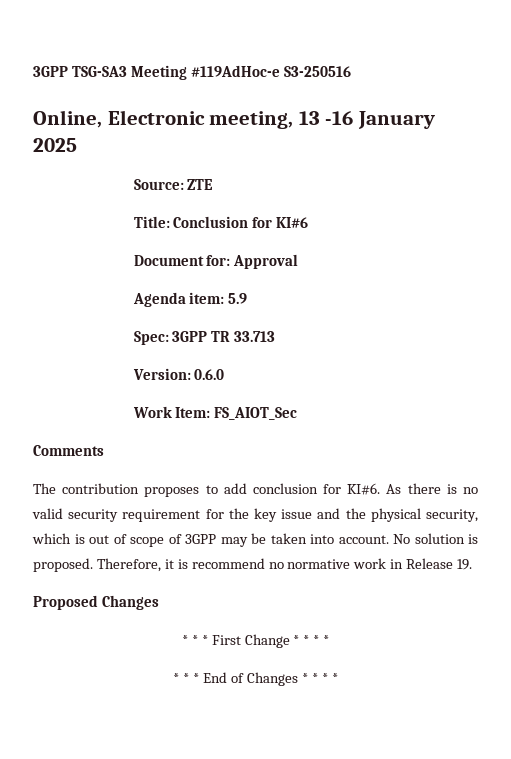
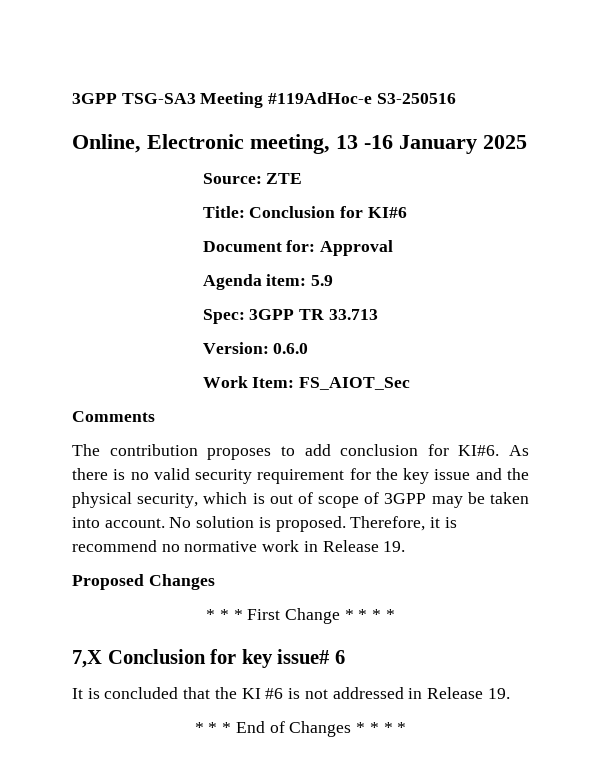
(330, 640) none -> [72,649,345,668] [72,687,510,699] // 7,X Conclusion for key issue# 6 // It is concluded that the KI #6 is not addressed in Release 19.

